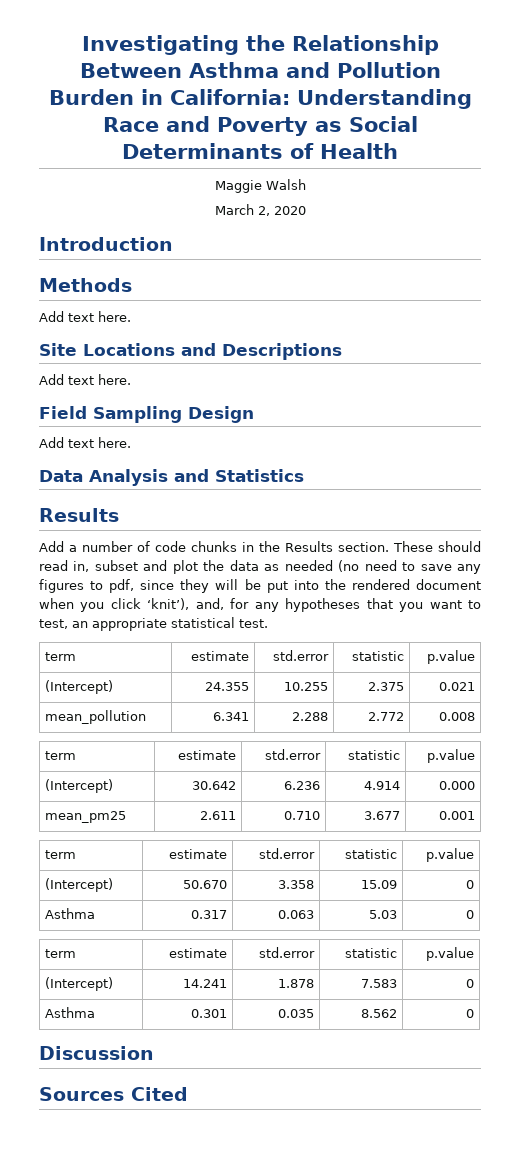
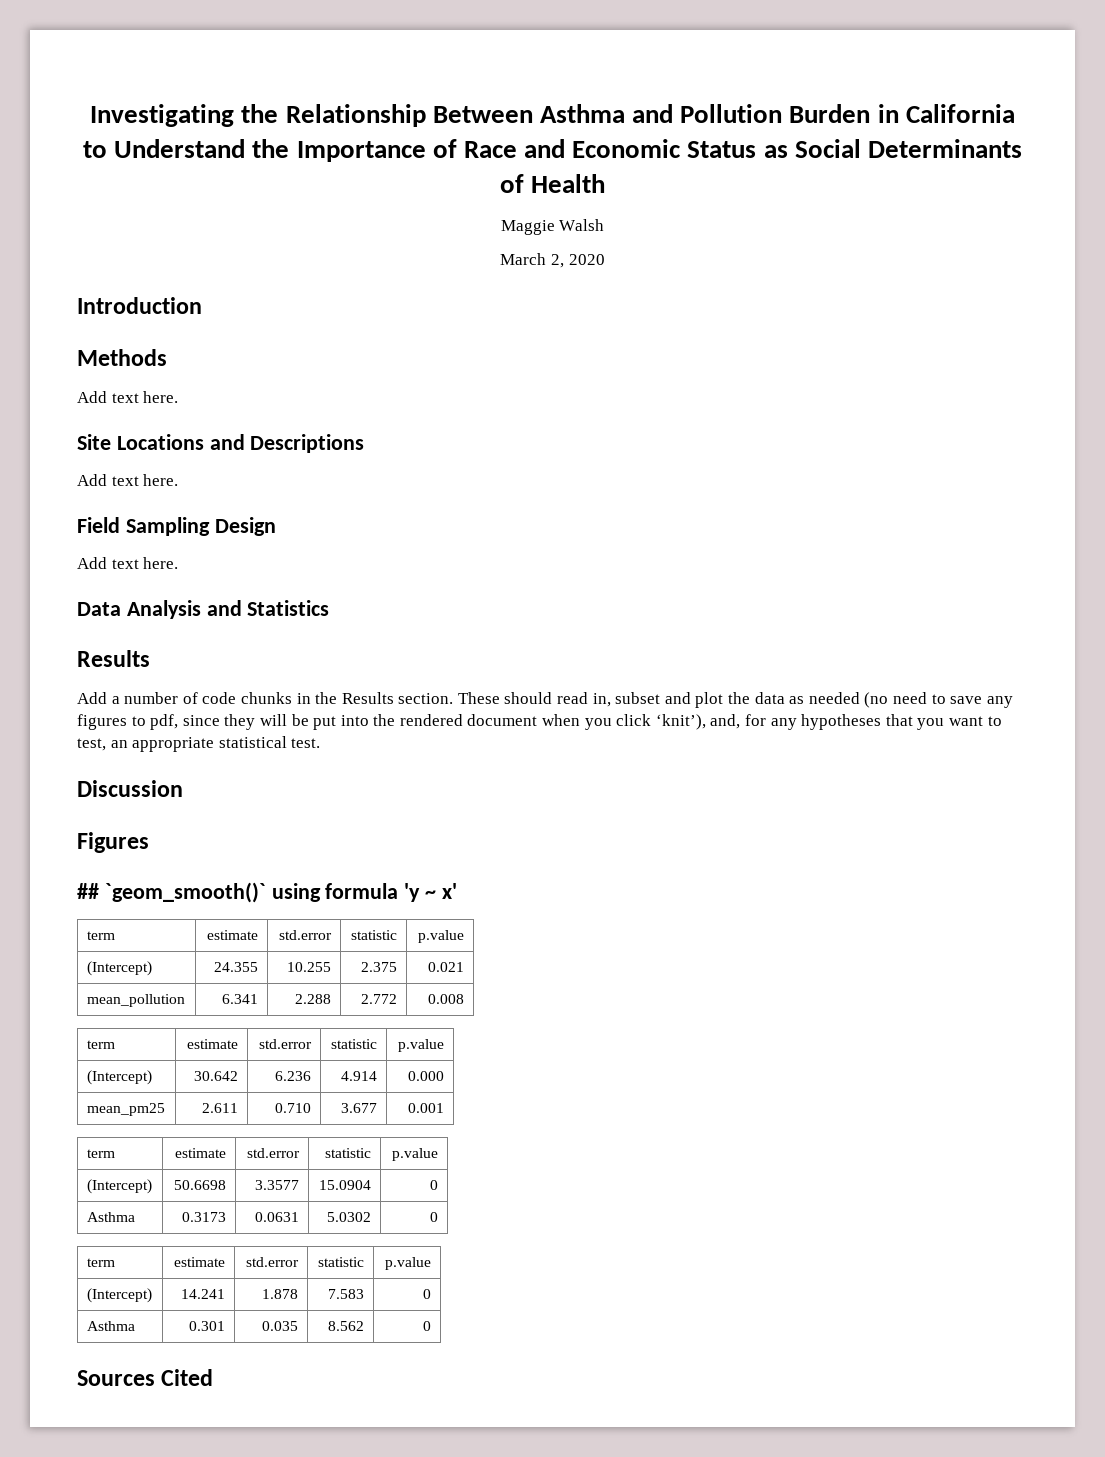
[169,89,472,109] [102,116,308,136] California: Understanding Race and Poverty -> [905,104,1015,123] [83,139,757,162] California to Understand the Importance of Race and Economic Status
(268, 623) none -> [77,780,183,797] [77,832,149,853] [77,882,457,903] // Discussion // Figures // ## `geom_smooth()` using formula 'y ~ x'
[183,880,228,889] [278,880,315,889] [361,880,398,889] [466,880,475,889] [44,908,95,919] [191,910,228,919] [278,910,315,919] [369,910,398,919] 50.670 | 3.358 | 15.09 | 0 // Asthma | 0.317 | 0.063 | 5.03 -> [174,1180,227,1190] [255,1180,300,1190] [319,1180,372,1190] [430,1180,439,1190] [86,1212,135,1222] [182,1212,227,1222] [255,1212,300,1222] [327,1212,372,1222] 50.6698 | 3.3577 | 15.0904 | 0 // Asthma | 0.3173 | 0.0631 | 5.0302
[39,1046,154,1060] // Discussion -> (432, 1326) none

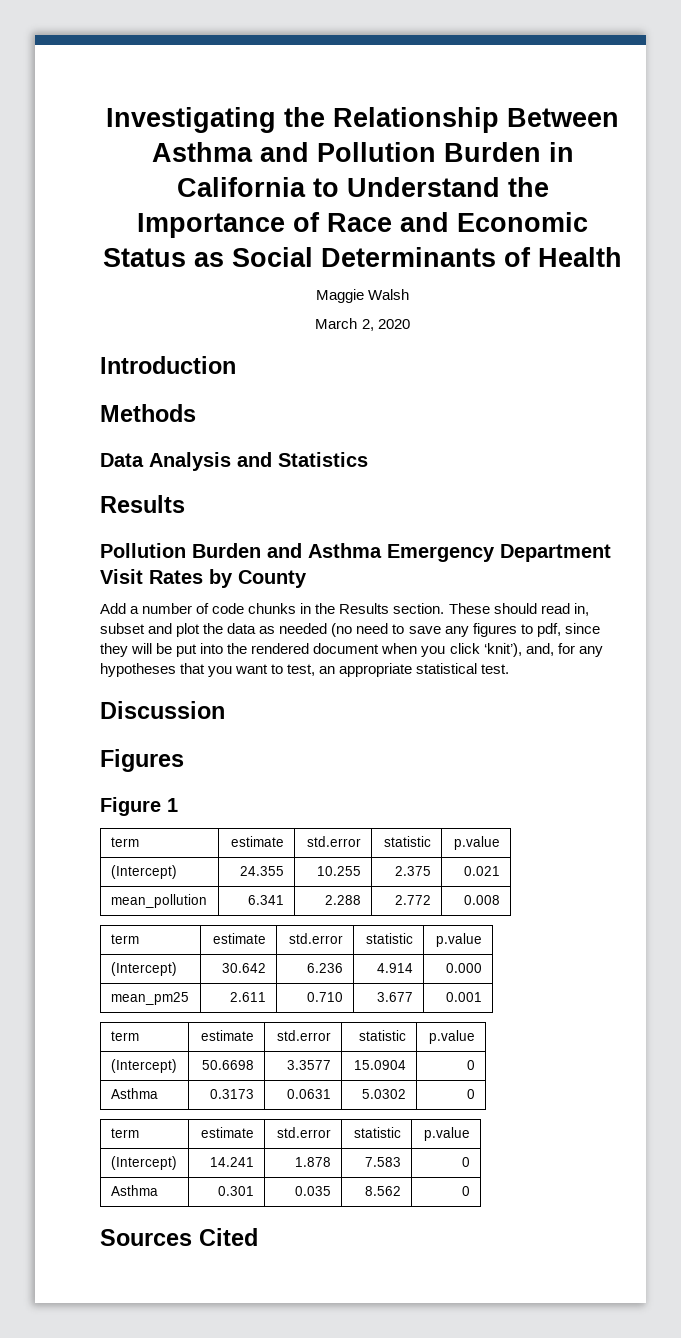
[77,391,179,403] [77,434,365,453] [77,474,179,486] [77,517,276,536] [77,557,179,569] // Add text here. // Site Locations and Descriptions // Add text here. // Field Sampling Design // Add text here. -> (196, 413) none
(150, 658) none -> [100,543,611,562] [100,569,307,588] // Pollution Burden and Asthma Emergency Department Visit Rates by County
[77,882,457,903] ## `geom_smooth()` using formula 'y ~ x' -> [100,797,178,816] Figure 1

